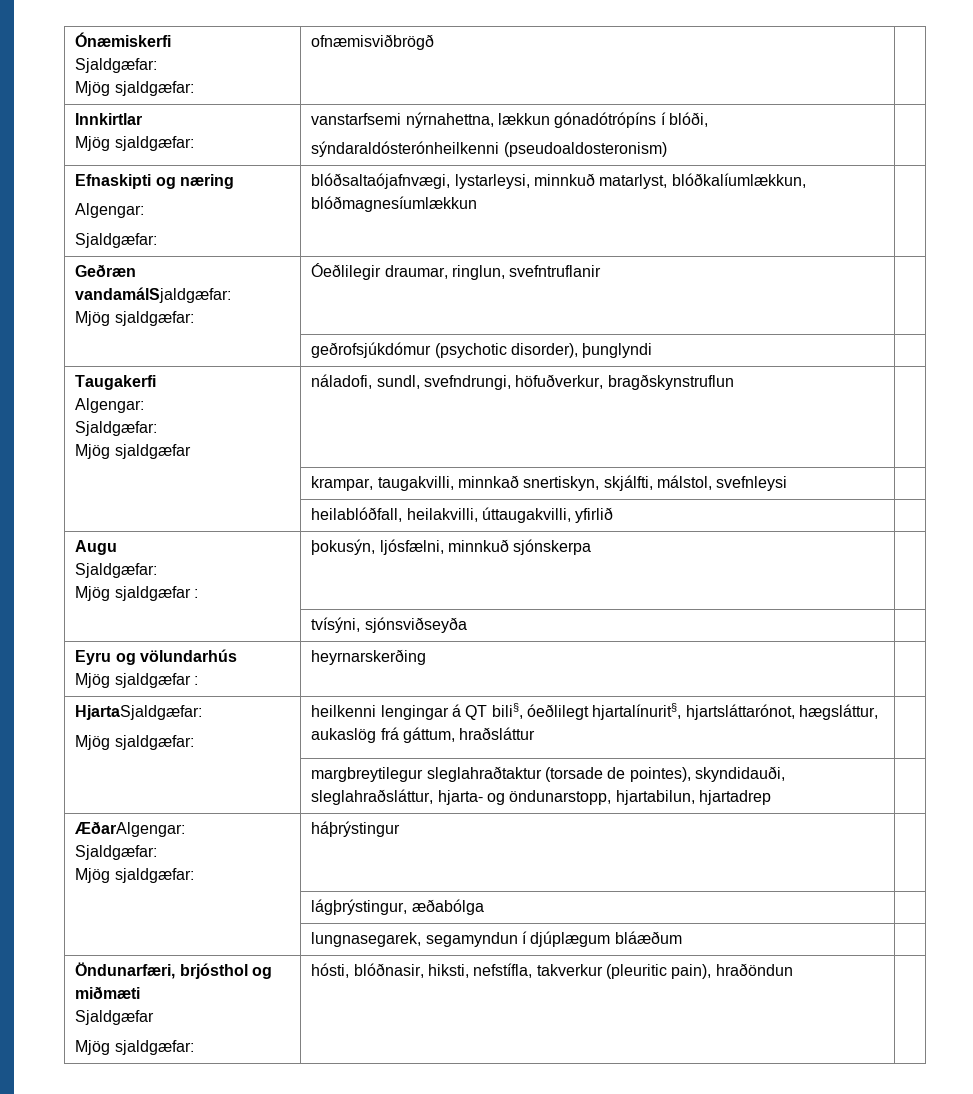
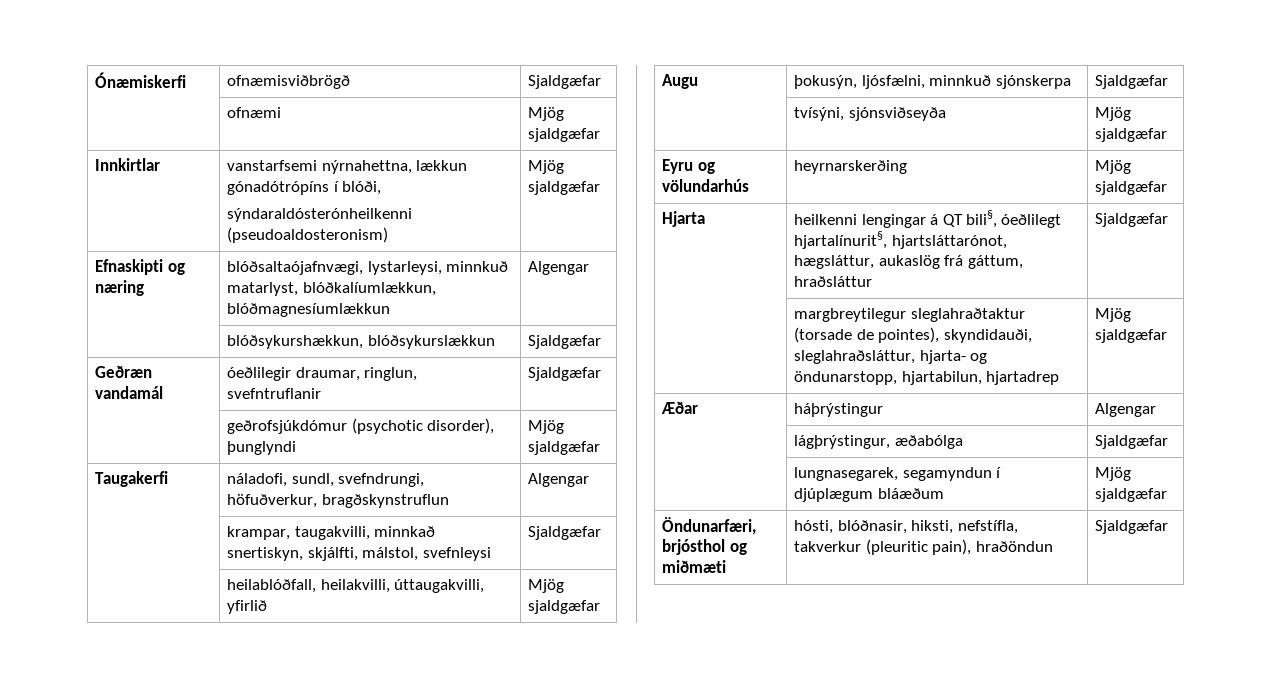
[75,58,158,73] [75,81,194,96] [311,34,435,50] // Sjaldgæfar: // Mjög sjaldgæfar: | ofnæmisviðbrögð | -> [227,75,351,89] [528,75,602,89] [227,107,282,118] [528,107,565,121] [528,128,601,142] | ofnæmisviðbrögð | Sjaldgæfar // | ofnæmi | Mjög sjaldgæfar
[75,136,194,151] // Mjög sjaldgæfar: -> (161, 164) none
(667, 149) none -> [528,160,565,174] [528,181,601,195] Mjög sjaldgæfar
[75,203,145,218] [75,233,158,248] // Algengar: // Sjaldgæfar: -> (145, 288) none
[75,264,137,277] [75,287,232,303] [75,311,194,326] [311,263,382,280] // Geðræn vandamálSjaldgæfar: // Mjög sjaldgæfar: | Óeðlilegir -> [528,261,590,275] [227,335,495,349] [528,335,602,349] [95,365,153,378] [95,386,164,399] [227,367,292,381] Algengar // | blóðsykurshækkun, blóðsykurslækkun | Sjaldgæfar // Geðræn vandamál | óeðlilegir
(602, 271) none -> [528,367,602,381] Sjaldgæfar
(653, 350) none -> [528,420,565,434] [528,441,601,455] Mjög sjaldgæfar
[75,398,145,413] [75,421,158,436] [75,444,191,459] // Algengar: // Sjaldgæfar: // Mjög sjaldgæfar -> (169, 479) none
(734, 382) none -> [528,473,590,487] Algengar
(788, 483) none -> [528,526,602,540] Sjaldgæfar
(614, 515) none -> [528,579,565,593] [528,600,601,614] Mjög sjaldgæfar
[75,563,158,578] [75,586,199,601] // Sjaldgæfar: // Mjög sjaldgæfar : -> (699, 81) none
(592, 547) none -> [1095,75,1169,89] Sjaldgæfar
(467, 625) none -> [1095,107,1132,121] [1095,128,1168,142] Mjög sjaldgæfar
[75,673,199,688] [311,649,427,665] [75,705,203,720] [75,735,194,750] // Mjög sjaldgæfar : | heyrnarskerðing | // HjartaSjaldgæfar: // Mjög sjaldgæfar: -> [794,160,908,174] [1095,160,1132,174] [1095,181,1168,195] [662,211,706,227] | heyrnarskerðing | Mjög sjaldgæfar // Hjarta
(536, 733) none -> [1095,213,1169,227] Sjaldgæfar
[75,821,186,837] [75,845,158,860] [75,868,194,883] // ÆðarAlgengar: // Sjaldgæfar: // Mjög sjaldgæfar: -> [1095,308,1132,322] [1095,329,1168,343] [661,401,699,414] Mjög sjaldgæfar // Æðar
(401, 829) none -> [1095,403,1157,417] Algengar
(484, 907) none -> [1095,435,1169,449] Sjaldgæfar
(682, 937) none -> [1095,467,1132,481] [1095,488,1168,502] Mjög sjaldgæfar
[75,1010,155,1025] [75,1040,194,1055] // Sjaldgæfar // Mjög sjaldgæfar: -> (727, 566) none
(793, 969) none -> [1095,520,1169,534] Sjaldgæfar

